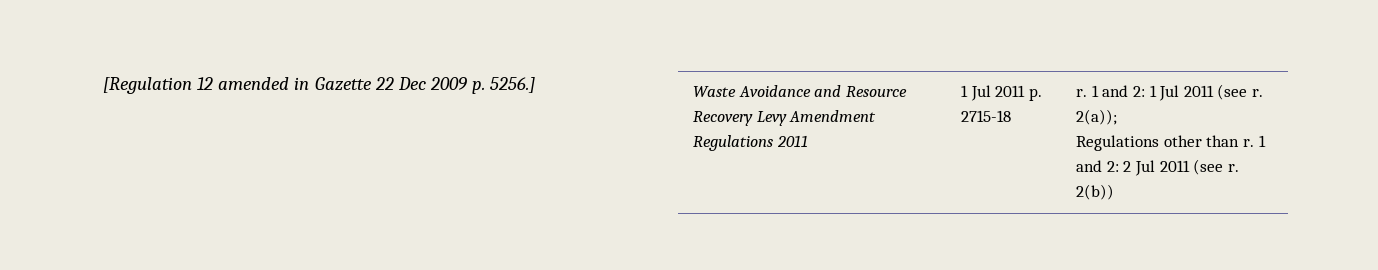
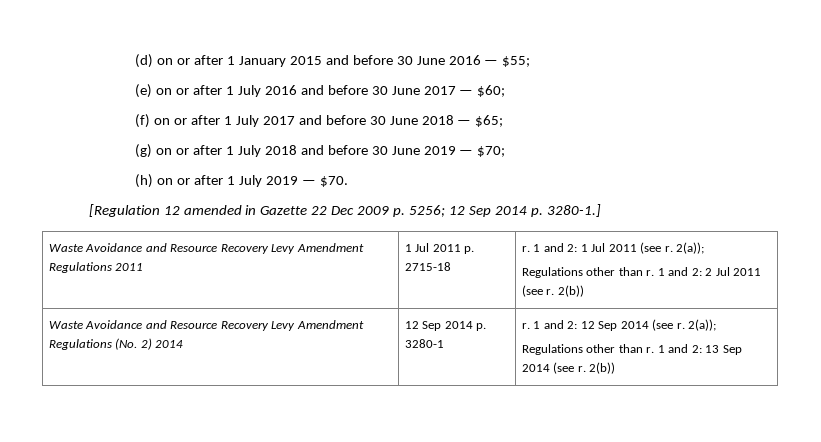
(103, 85) none -> [135,54,531,68] [135,84,506,98] [135,114,504,128] [135,144,506,158] [135,174,348,188] (d) on or after 1 January 2015 and before 30 June 2016 — $55; // (e) on or after 1 July 2016 and before 30 June 2017 — $60; // (f) on or after 1 July 2017 and before 30 June 2018 — $65; // (g) on or after 1 July 2018 and before 30 June 2019 — $70; // (h) on or after 1 July 2019 — $70. //
[490,77,536,93] 5256.] -> [408,204,601,217] 5256; 12 Sep 2014 p. 3280-1.]
(1115, 192) none -> [48,320,364,331] [48,338,184,350] [404,321,487,331] [404,339,444,348] [521,319,717,331] [521,344,742,355] [521,362,616,374] // Waste Avoidance and Resource Recovery Levy Amendment Regulations (No. 2) 2014 | 12 Sep 2014 p. 3280-1 | r. 1 and 2: 12 Sep 2014 (see r. 2(a)); // Regulations other than r. 1 and 2: 13 Sep 2014 (see r. 2(b))

